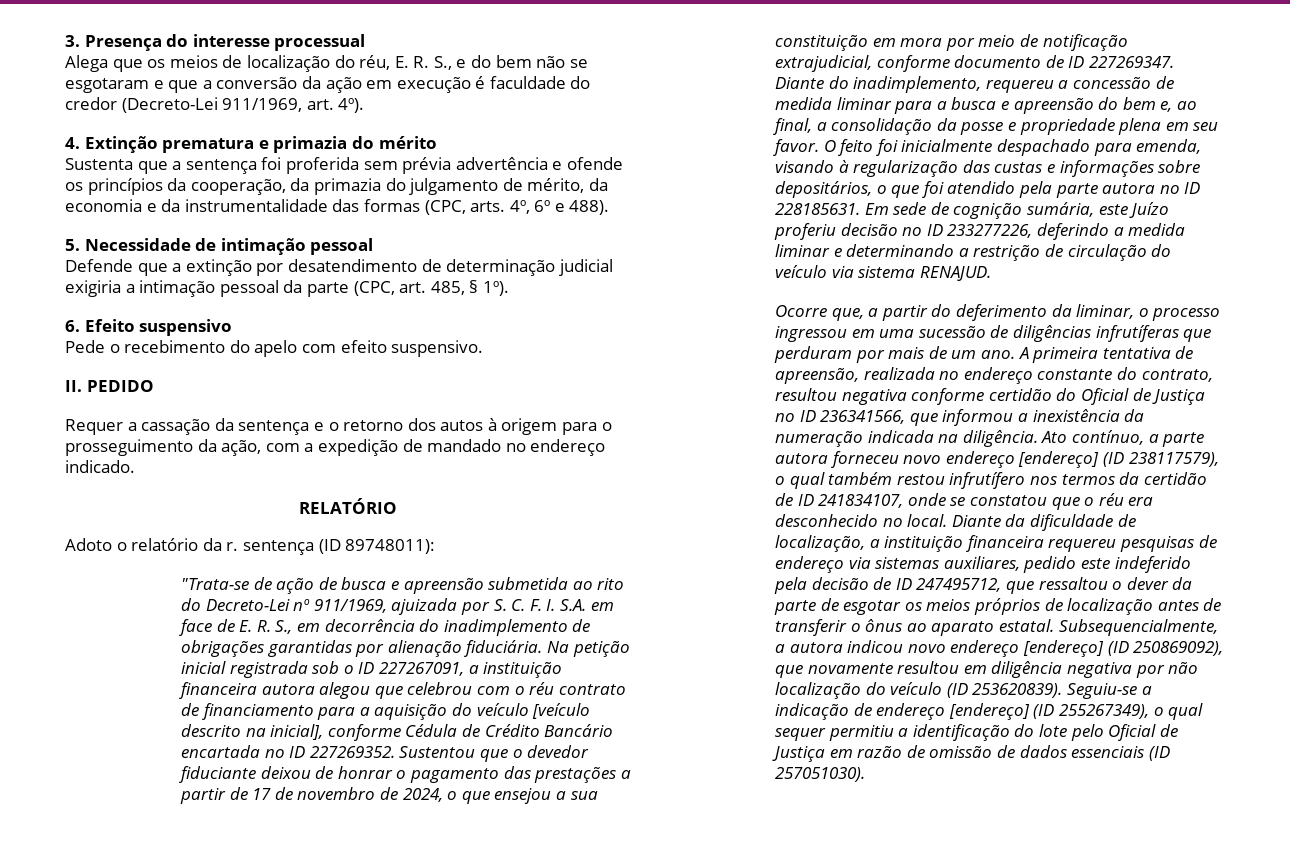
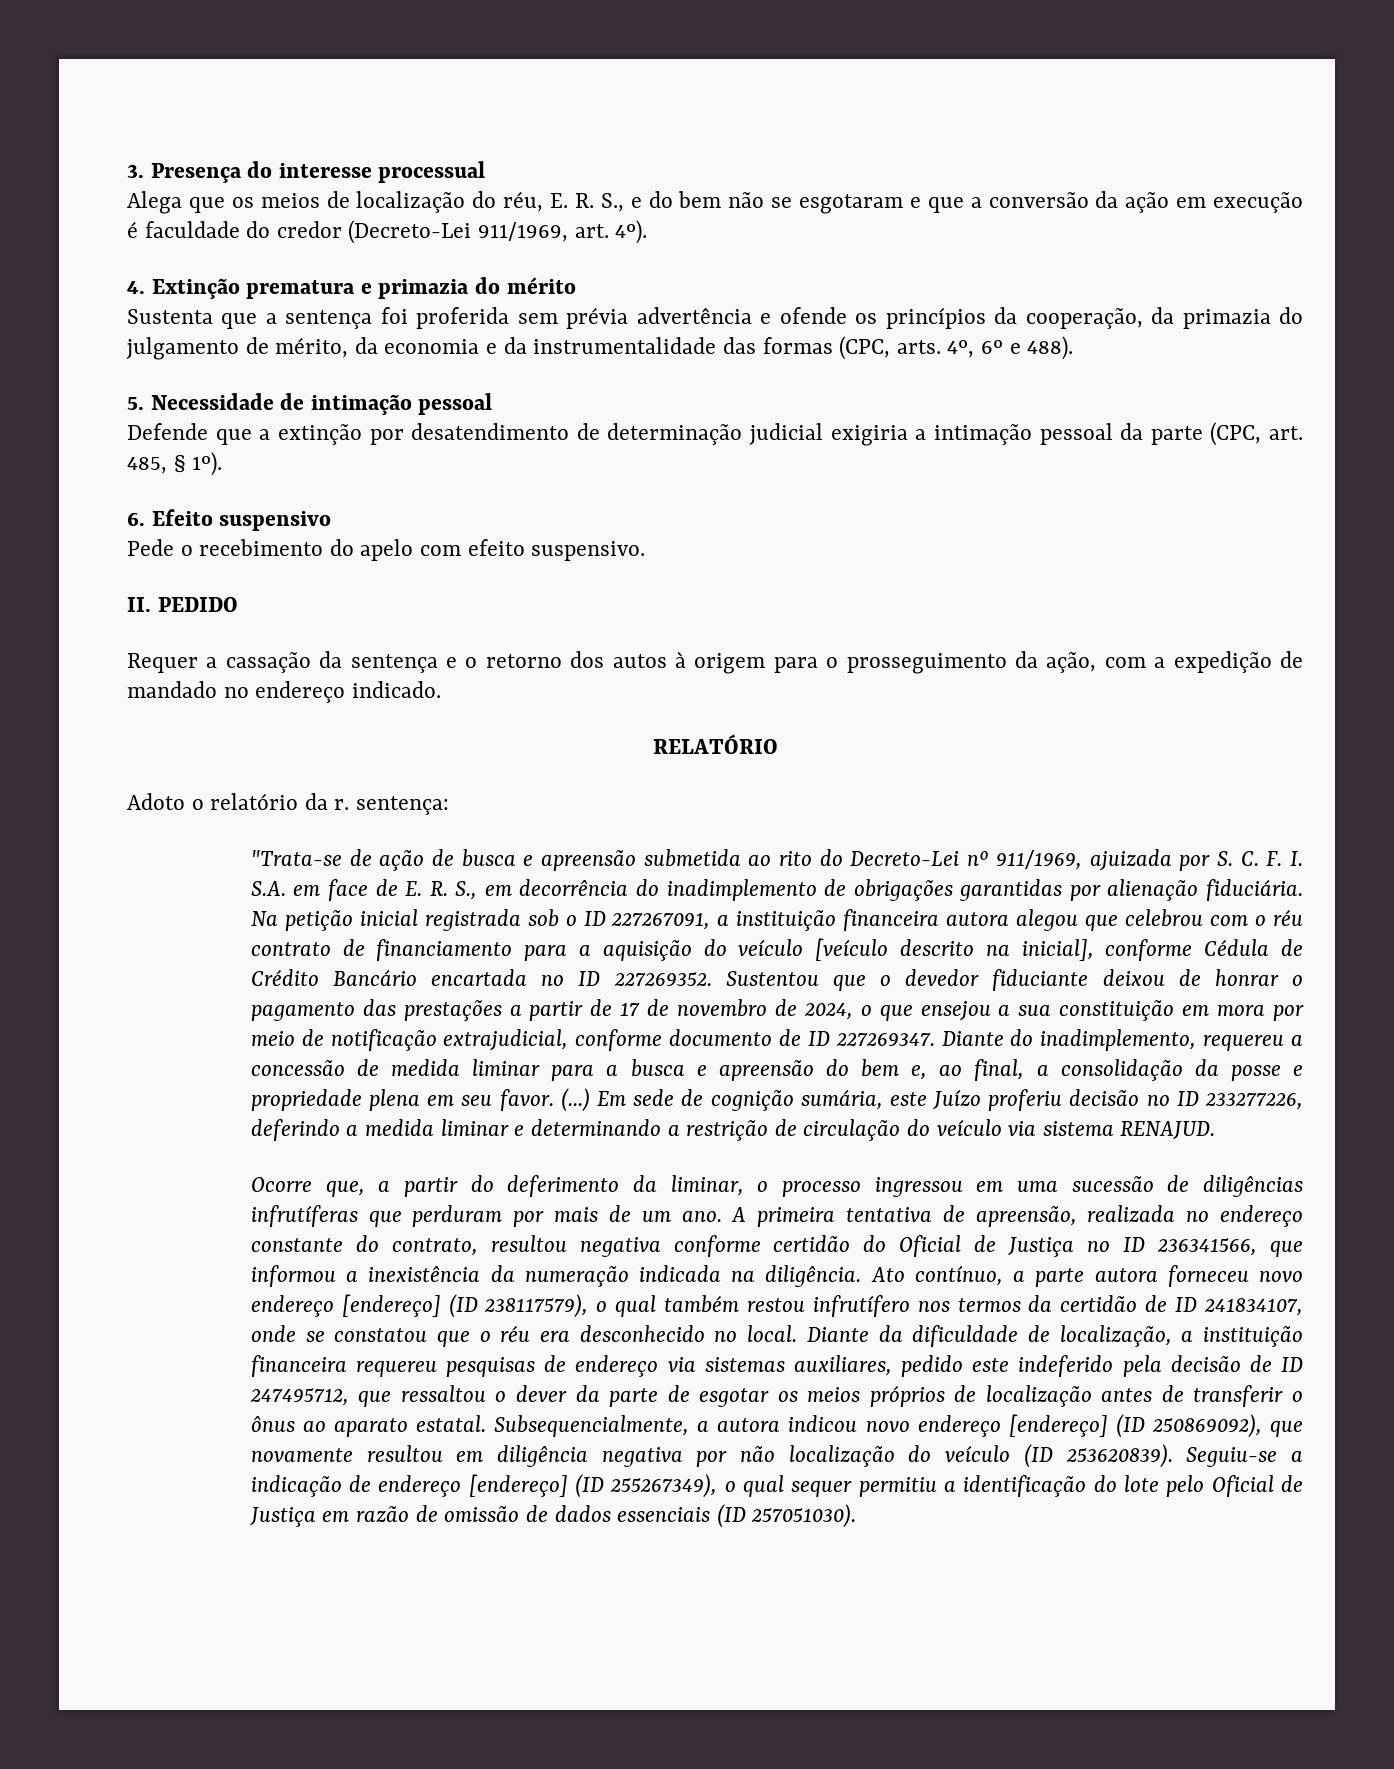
[242,539,436,555] sentença (ID 89748011): -> [356,796,450,815] sentença:
[823,139,1202,156] [775,160,1201,177] [775,181,1201,198] [775,203,861,215] O feito foi inicialmente despachado para emenda, visando à regularização das custas e informações sobre depositários, o que foi atendido pela parte autora no ID 228185631. -> [560,1088,590,1112] (...)

